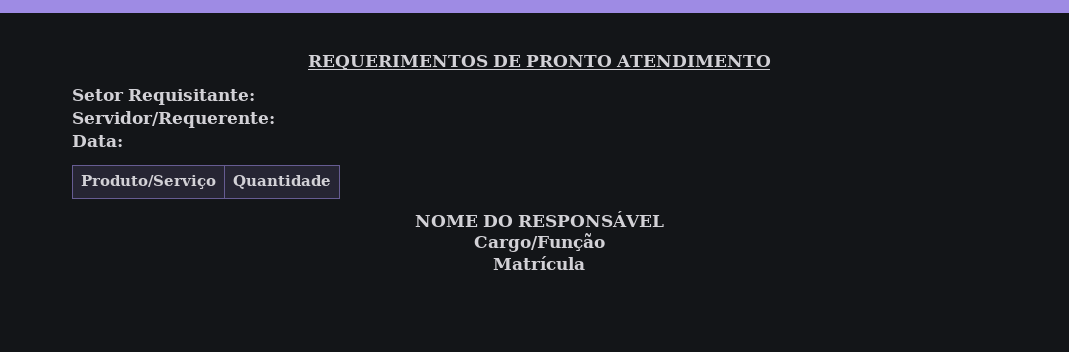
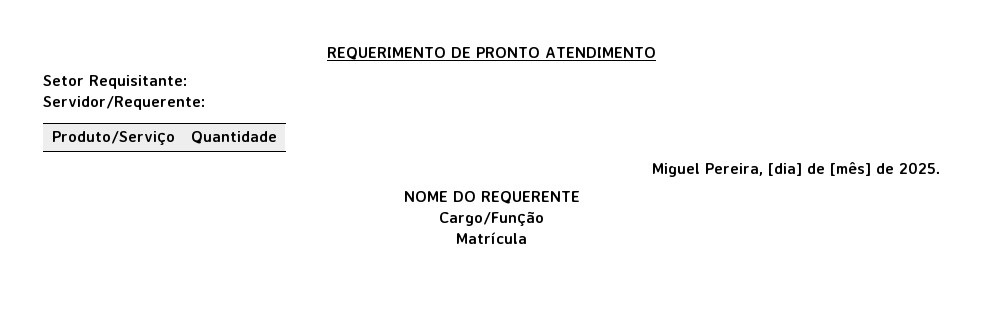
[307,55,488,70] REQUERIMENTOS -> [327,47,446,60] REQUERIMENTO
[72,135,123,147] // Data: -> (205, 103) none
(331, 182) none -> [652,162,940,177] // Miguel Pereira, [dia] de [mês] de 2025.
[517,211,664,227] RESPONSÁVEL -> [480,191,580,204] REQUERENTE

